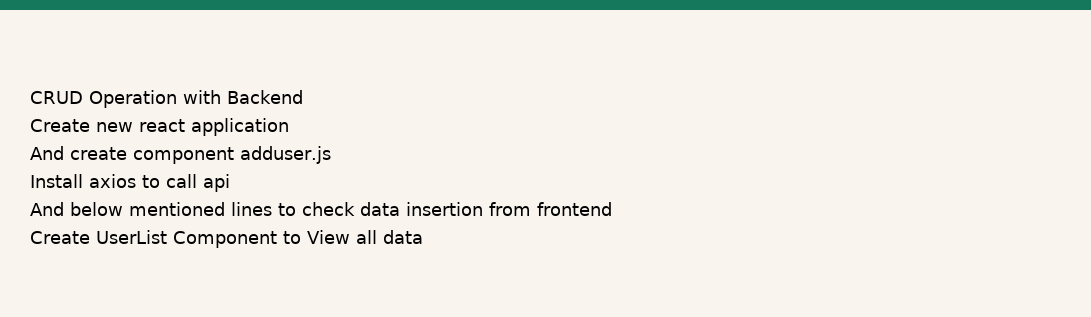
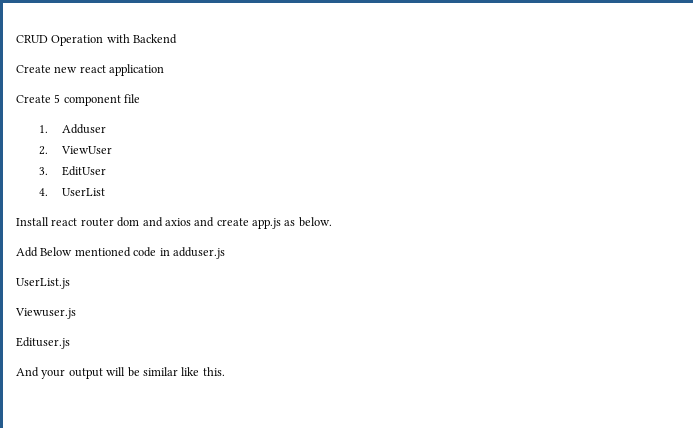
[30,146,331,164] [30,174,230,192] [30,202,612,216] [30,230,423,248] And create component adduser.js // Install axios to call api // And below mentioned lines to check data insertion from frontend // Create UserList Component to View all data -> [16,94,141,106] [39,124,107,134] [39,146,113,155] [39,166,107,176] [39,188,106,196] [16,217,332,229] [16,247,225,259] [16,278,70,289] [15,308,76,319] [16,337,70,349] [16,367,225,379] Create 5 component file // 1. Adduser // 2. ViewUser // 3. EditUser // 4. UserList // Install react router dom and axios and create app.js as below. // Add Below mentioned code in adduser.js // UserList.js // Viewuser.js // Edituser.js // And your output will be similar like this.

